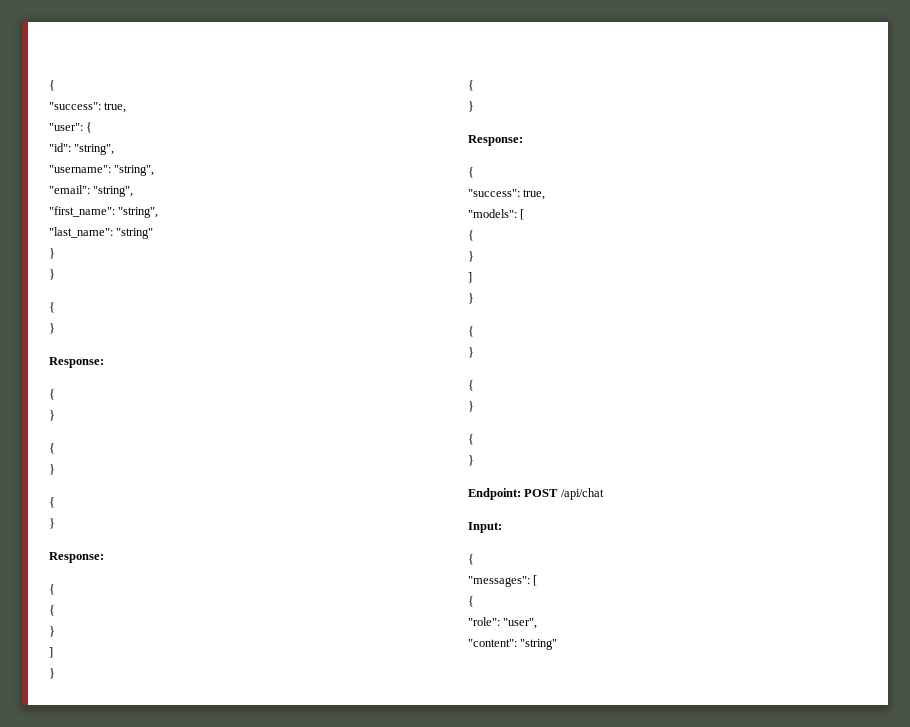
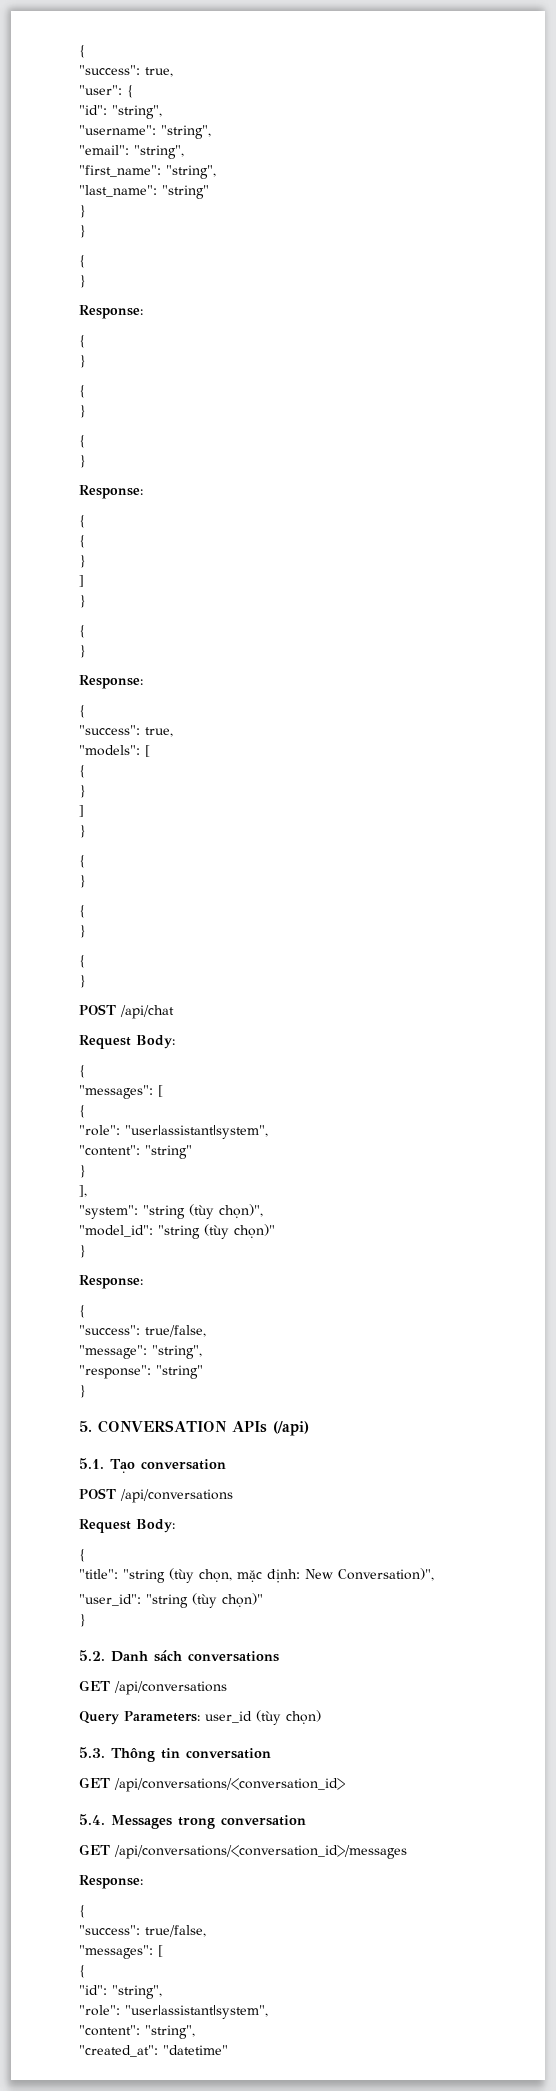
[468,488,521,500] Endpoint: -> (86, 981) none
[468,522,502,533] Input: -> [79,1035,175,1049] Request Body:
[503,618,538,629] "user", -> [125,1125,268,1139] "user|assistant|system",
(558, 644) none -> [79,1165,86,1178] [79,1185,87,1197] [79,1204,263,1219] [79,1224,275,1239] [79,1245,86,1258] [79,1275,143,1289] [79,1305,86,1318] [79,1325,206,1337] [79,1345,202,1359] [79,1365,203,1379] [79,1385,86,1398] [79,1420,309,1436] [79,1458,226,1473] [79,1488,233,1503] [79,1519,175,1533] [79,1549,86,1562] [79,1568,434,1583] [79,1593,263,1608] [79,1614,86,1627] [79,1650,279,1662] [79,1680,227,1695] [79,1710,321,1725] [79,1747,271,1762] [79,1777,345,1792] [79,1814,306,1829] [79,1844,407,1859] [79,1875,143,1889] [79,1905,86,1918] [79,1925,206,1937] [79,1945,163,1959] [79,1965,86,1978] [79,1985,162,1999] [79,2005,268,2019] [79,2025,195,2039] [79,2045,228,2057] // } // ], // "system": "string (tùy chọn)", // "model_id": "string (tùy chọn)" // } // Response: // { // "success": true/false, // "message": "string", // "response": "string" // } // 5. CONVERSATION APIs (/api) // 5.1. Tạo conversation // POST /api/conversations // Request Body: // { // "title": "string (tùy chọn, mặc định: New Conversation)", // "user_id": "string (tùy chọn)" // } // 5.2. Danh sách conversations // GET /api/conversations // Query Parameters: user_id (tùy chọn) // 5.3. Thông tin conversation // GET /api/conversations/<conversation_id> // 5.4. Messages trong conversation // GET /api/conversations/<conversation_id>/messages // Response: // { // "success": true/false, // "messages": [ // { // "id": "string", // "role": "user|assistant|system", // "content": "string", // "created_at": "datetime"

